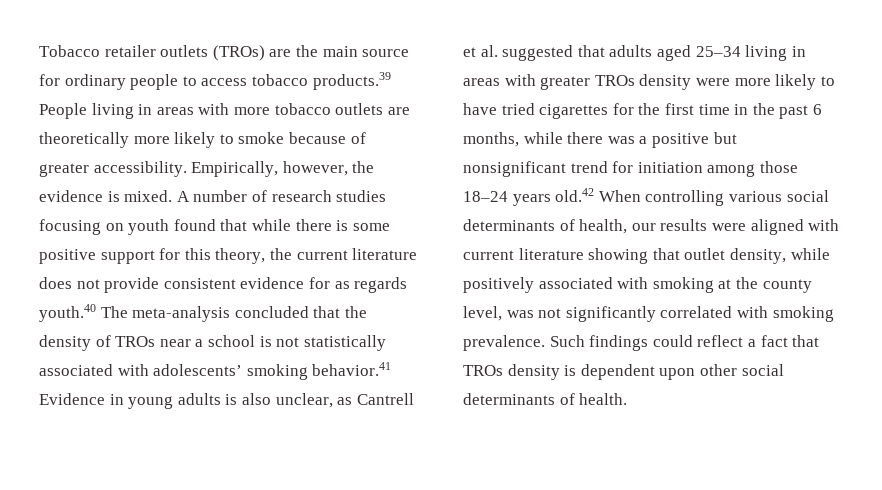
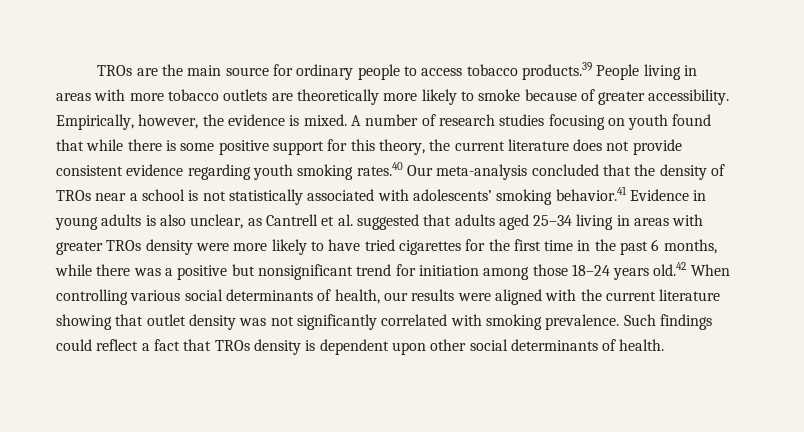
[39,45,265,61] Tobacco retailer outlets (TROs) -> [97,65,133,76] TROs
[308,277,408,293] [39,304,128,322] for as regards youth.40 The -> [187,162,433,180] regarding youth smoking rates.40 Our
(840, 225) none -> [580,289,602,301] the
[729,248,830,264] [463,277,812,293] [463,306,502,321] density, while positively associated with smoking at the county level, -> [188,314,236,330] density

